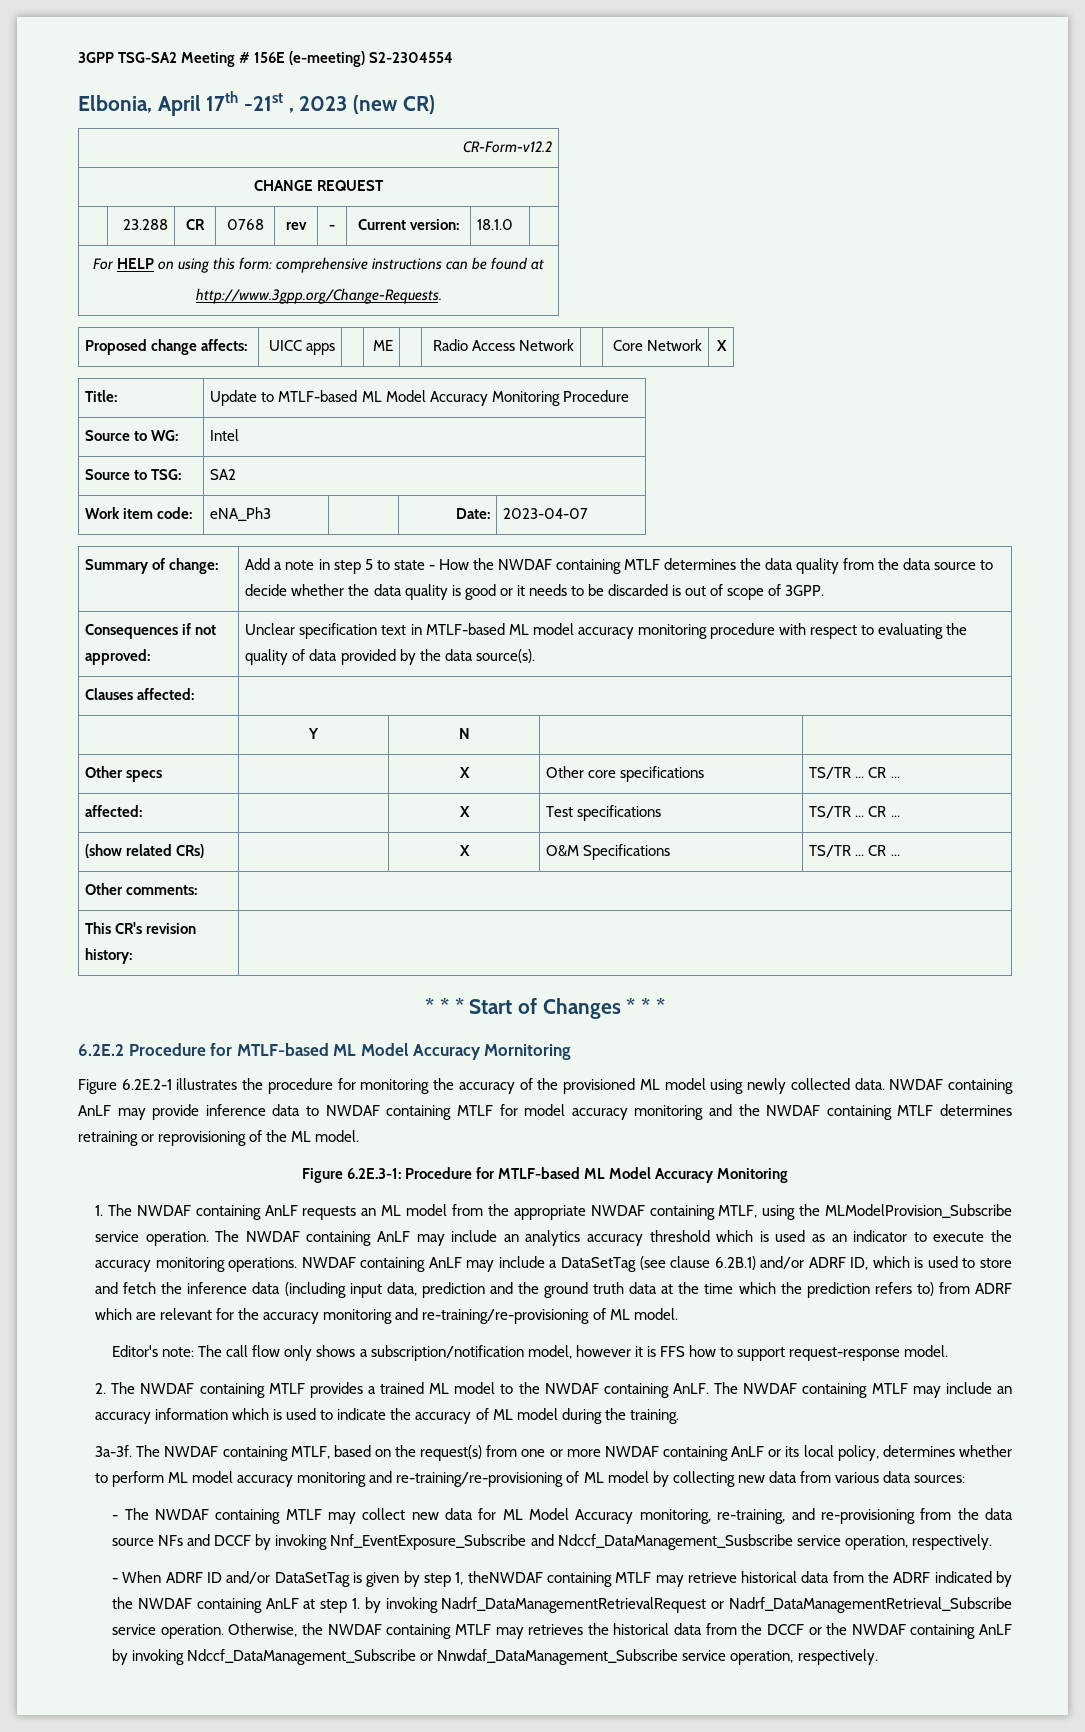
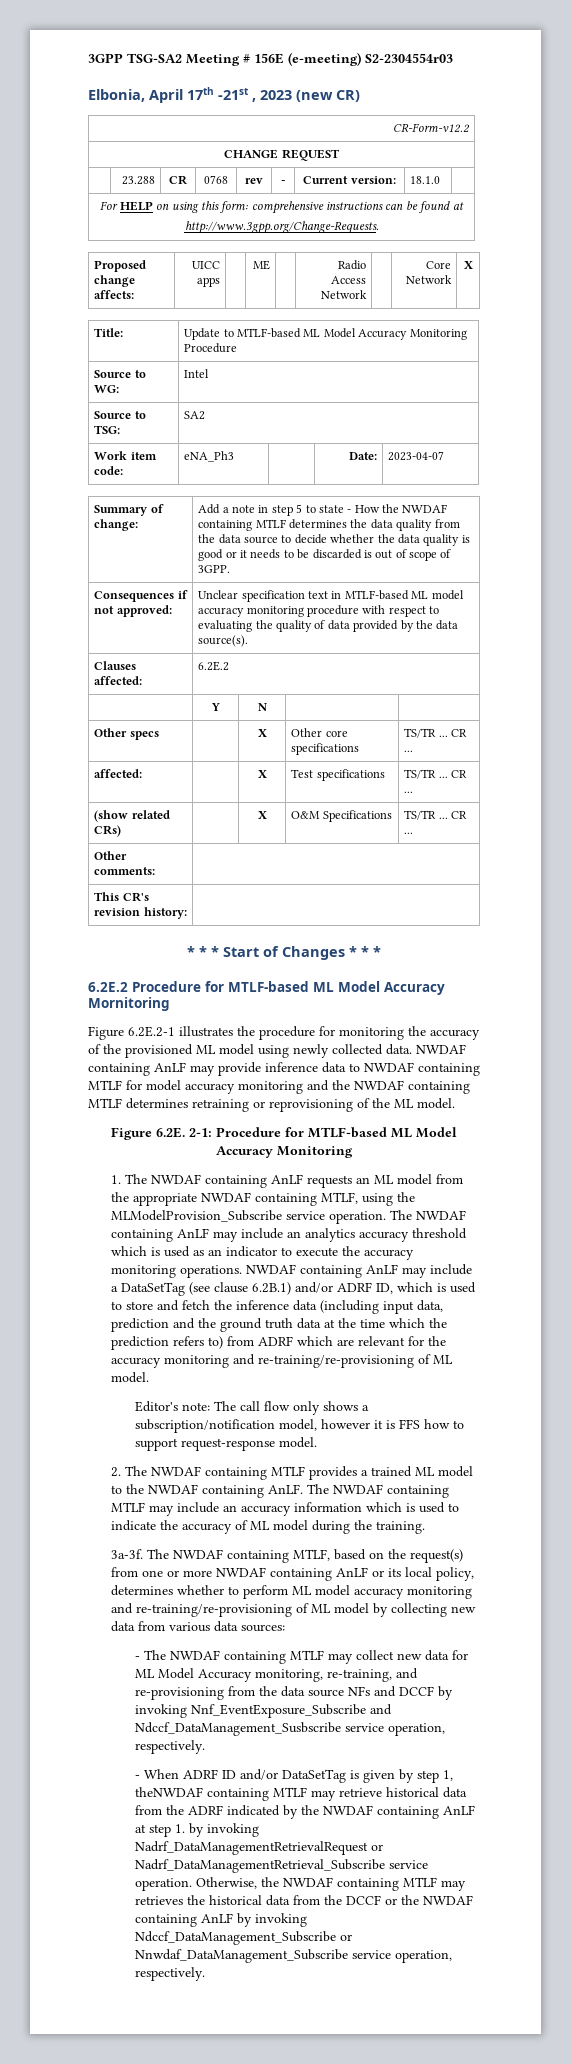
[369,52,454,63] S2-2304554 -> [365,53,453,63] S2-2304554r03
(195, 694) none -> [198,661,230,671] 6.2E.2
[346,1168,401,1179] 6.2E.3-1: -> [156,1127,212,1138] 6.2E. 2-1:

